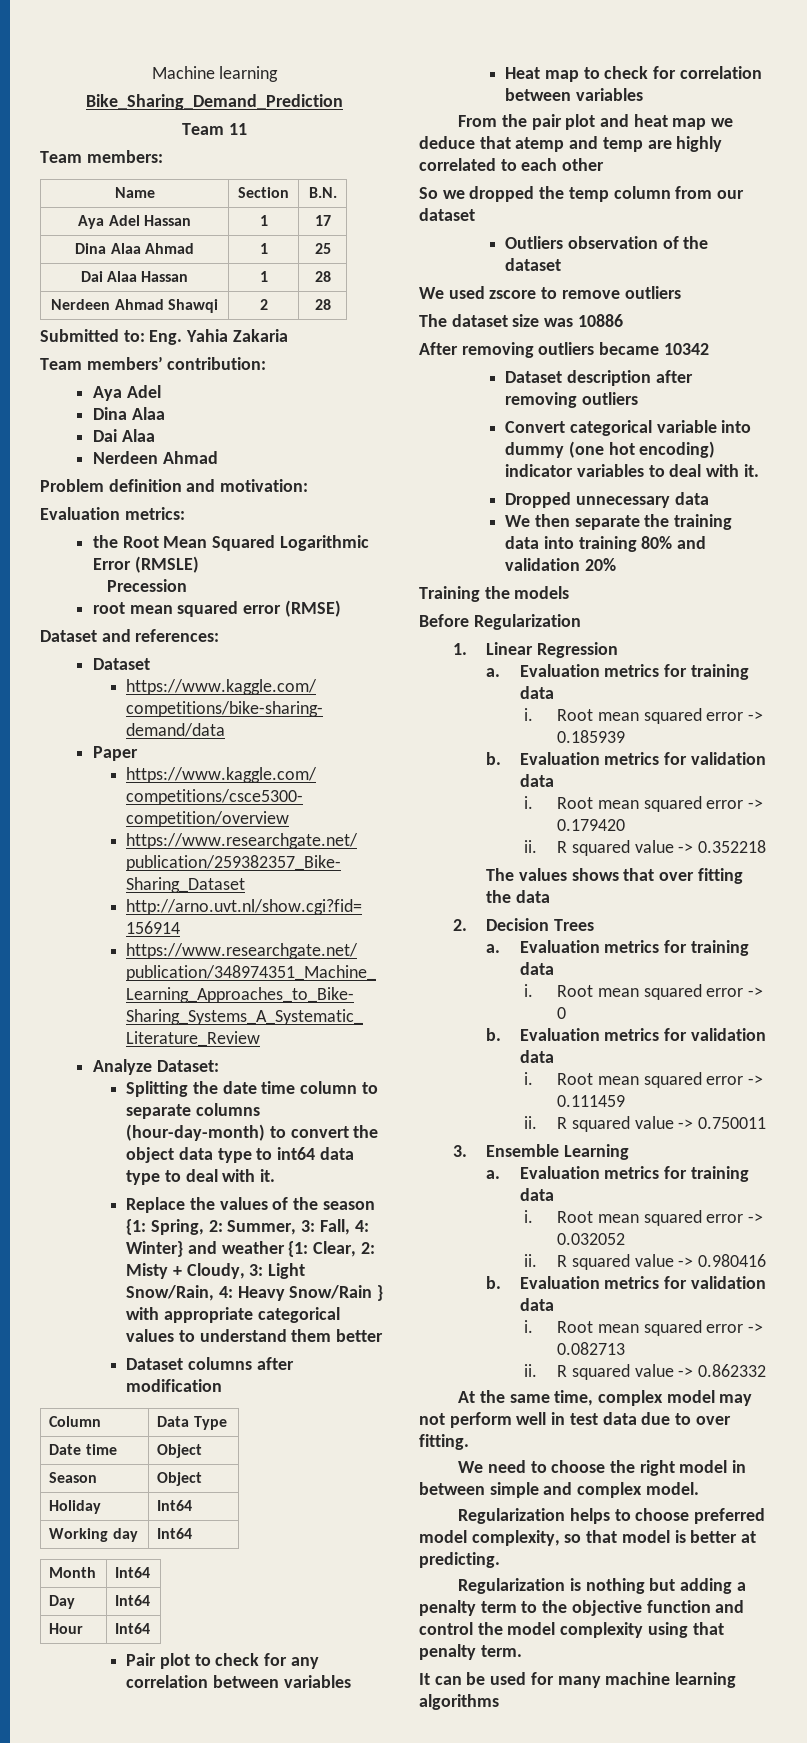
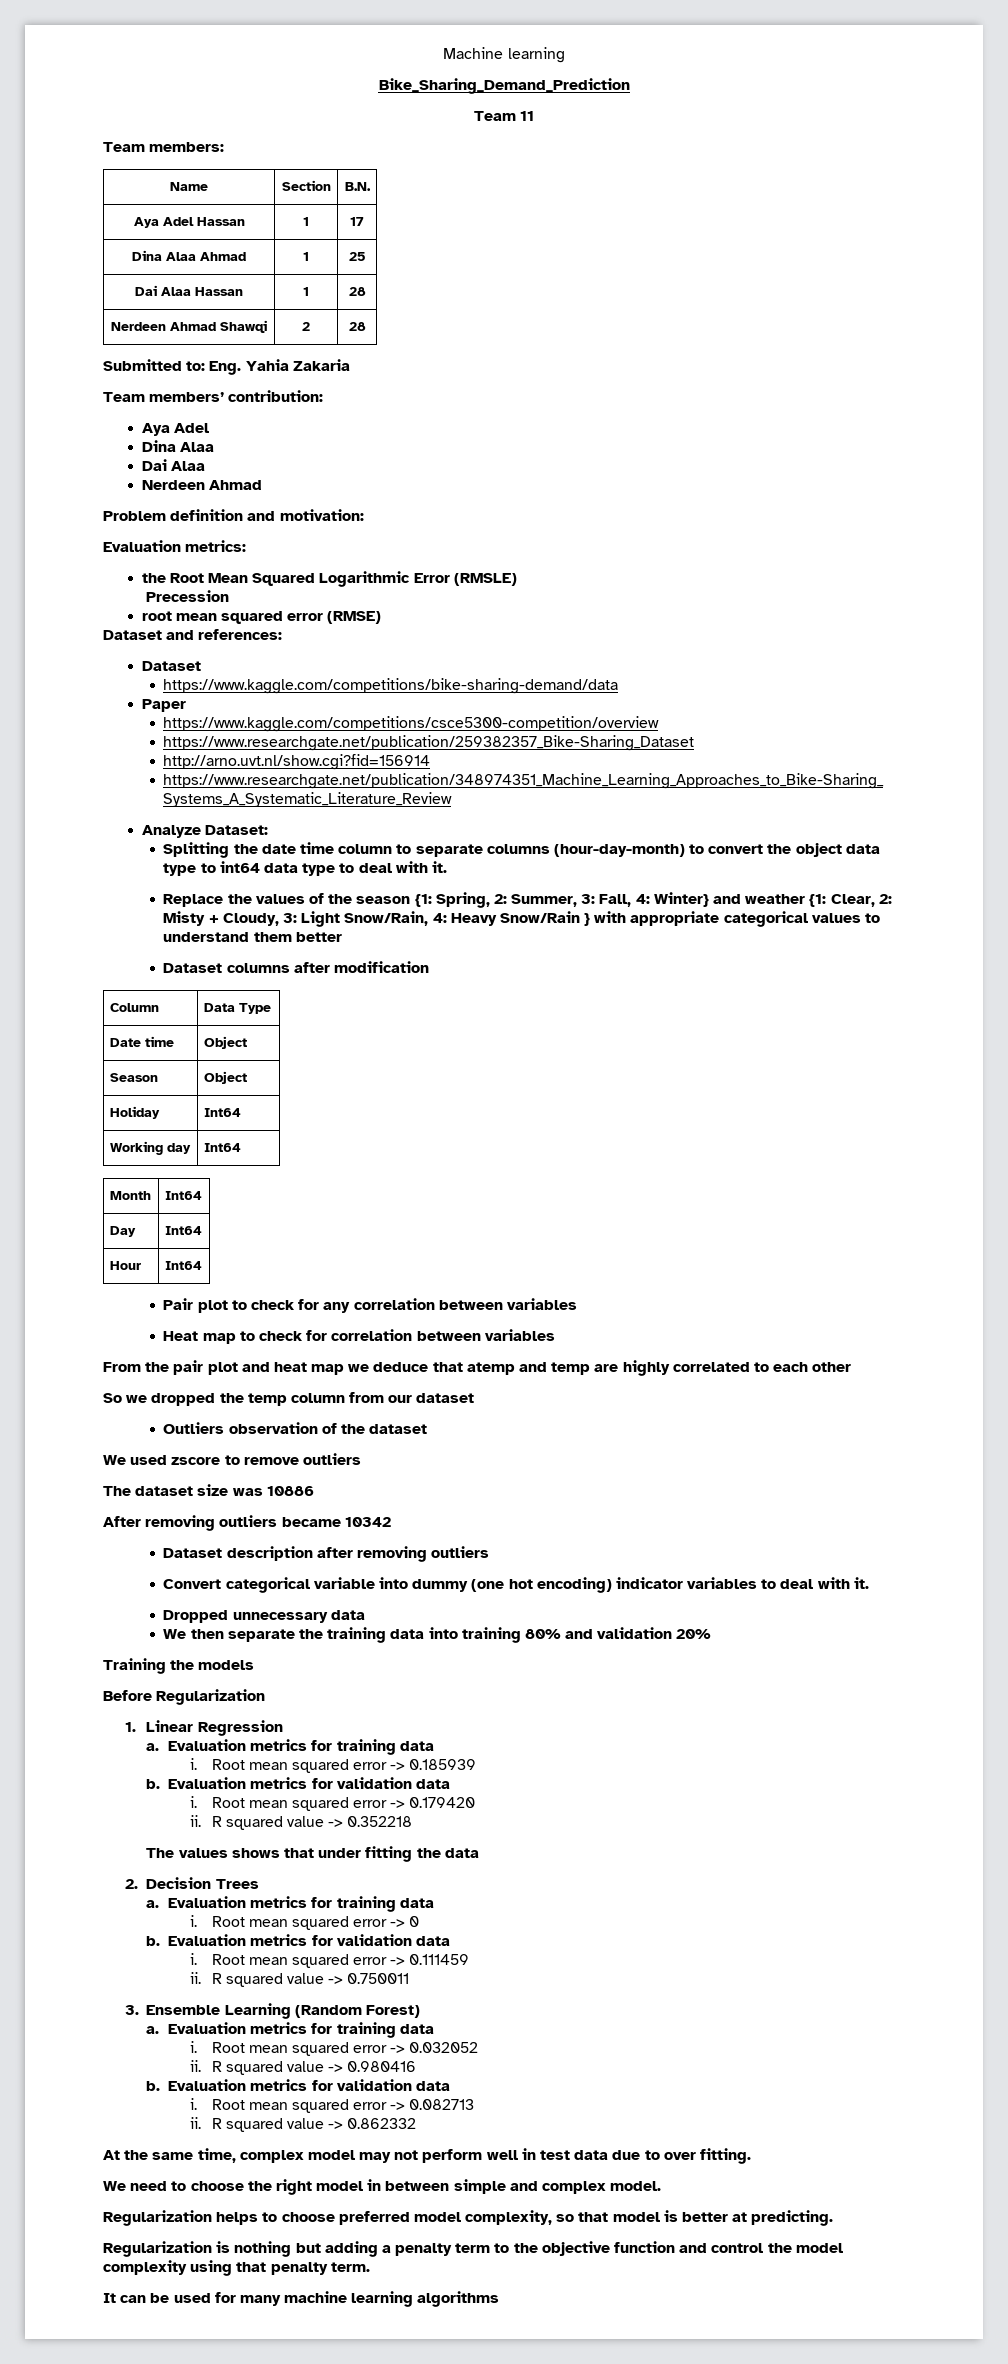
[658,872,694,881] over -> [318,1848,362,1858] under
(629, 1152) none -> [294,2005,421,2018] (Random Forest)

